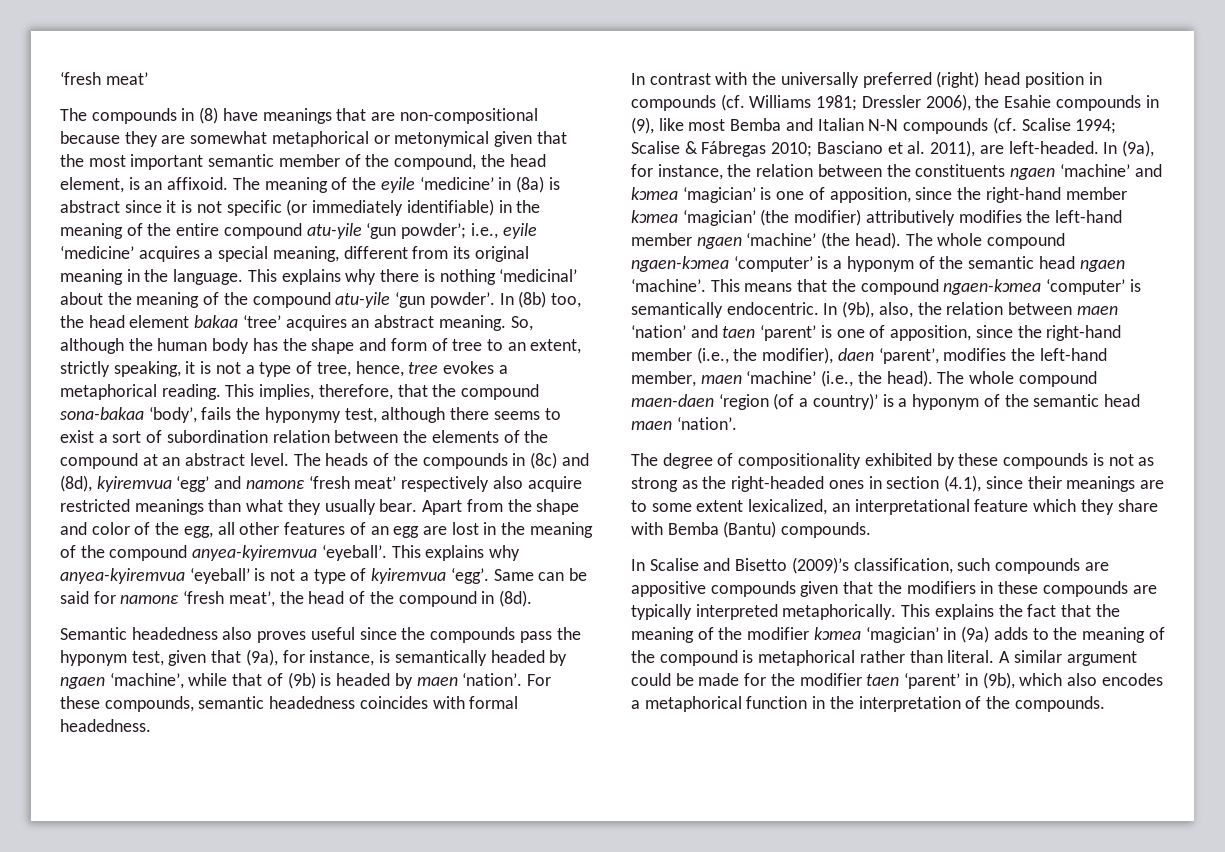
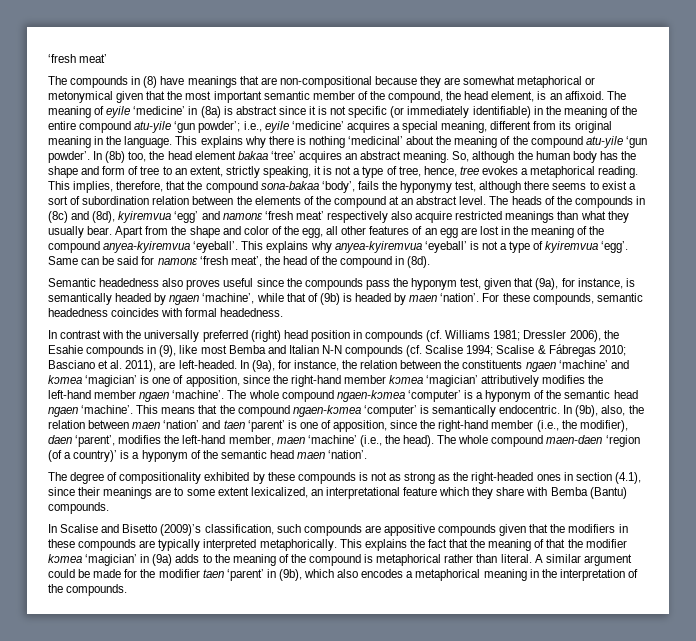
[352,177,377,190] the -> (105, 110) none
[760,209,862,226] (the modifier) -> (479, 381) none
[746,232,901,249] ‘machine’ (the head). -> [172,390,225,399] ‘machine’.
(714, 633) none -> [546,539,566,548] that
[746,696,808,709] function -> [483,569,527,581] meaning

